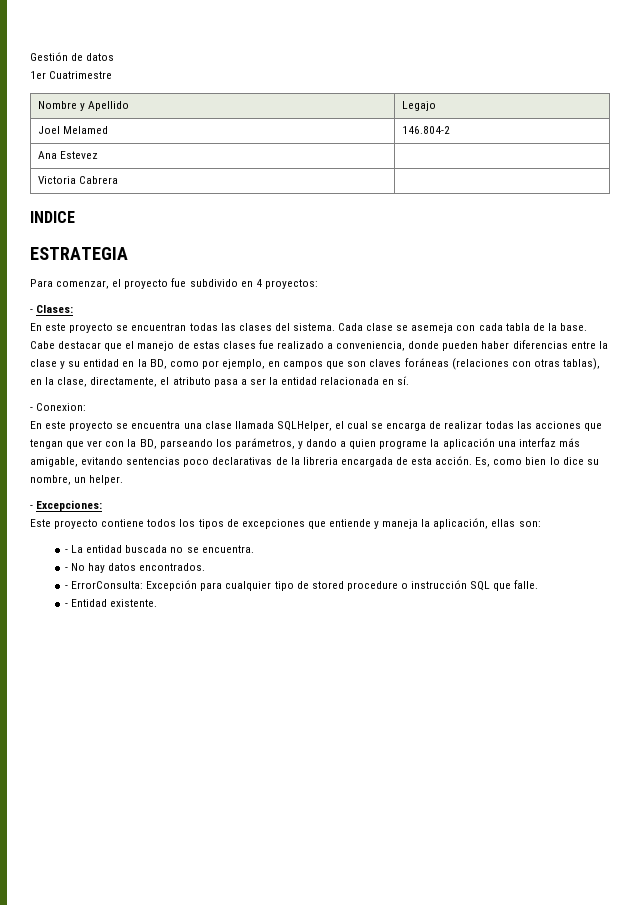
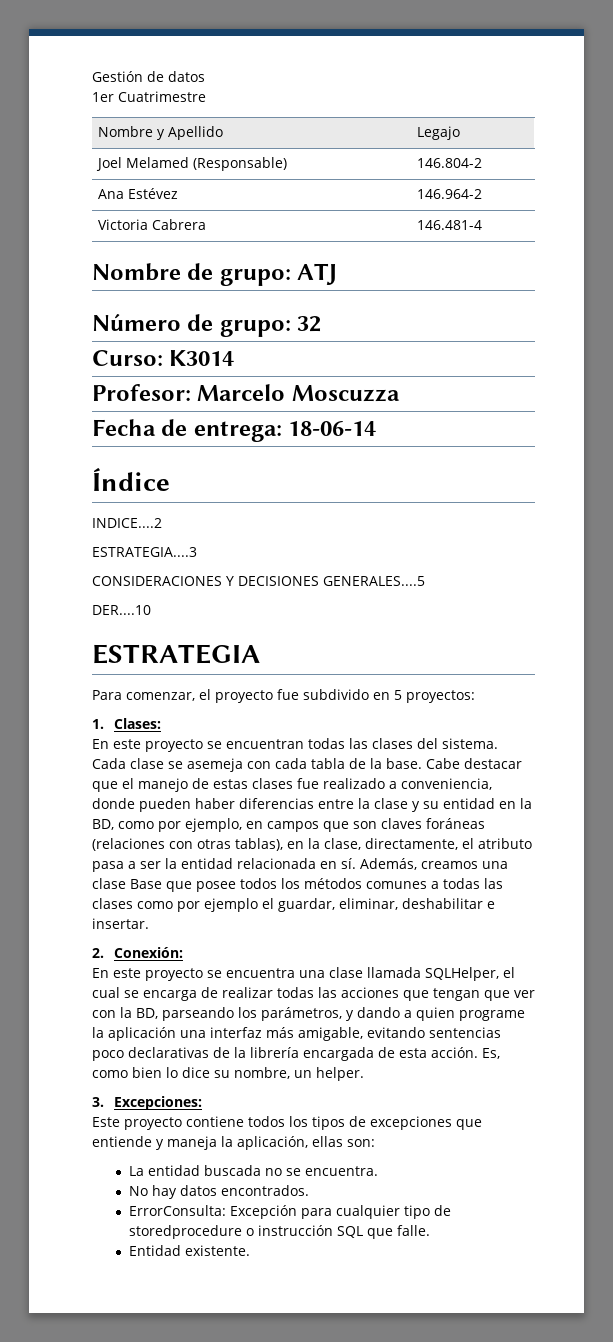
(108, 130) none -> [193,157,288,171] (Responsable)
[59,151,98,159] Estevez | -> [128,188,179,199] [417,189,483,199] Estévez | 146.964-2
[30,211,75,223] // INDICE -> [417,220,483,230] [92,263,338,286] [92,314,322,337] [92,350,235,366] [92,384,400,402] [92,419,377,442] [92,467,170,491] [92,518,162,528] [92,547,197,557] [92,576,425,586] [92,605,151,615] 146.481-4 // Nombre de grupo: ATJ // Número de grupo: 32 // Curso: K3014 // Profesor: Marcelo Moscuzza // Fecha de entrega: 18-06-14 // Índice // INDICE....2 // ESTRATEGIA....3 // CONSIDERACIONES Y DECISIONES GENERALES....5 // DER....10
[255,279,262,287] 4 -> [394,690,402,700] 5
[30,309,33,313] - -> [92,719,104,729] 1.
[30,403,87,411] // - Conexion: -> [360,858,508,870] [92,878,503,892] [92,898,495,912] [92,918,149,929] [92,947,183,958] Además, creamos una clase Base que posee todos los métodos comunes a todas las clases como por ejemplo el guardar, eliminar, deshabilitar e insertar. // 2. Conexión:
[302,457,338,465] libreria -> [250,1047,299,1058] librería
[30,505,33,509] - -> [92,1097,104,1107] 3.
[65,549,69,553] - -> (375, 1143) none
[65,567,69,571] - -> (378, 1171) none
[65,585,69,589] - -> (309, 1190) none
[311,581,398,591] stored procedure -> [128,1225,242,1239] storedprocedure
[65,603,69,607] - -> (430, 1230) none

